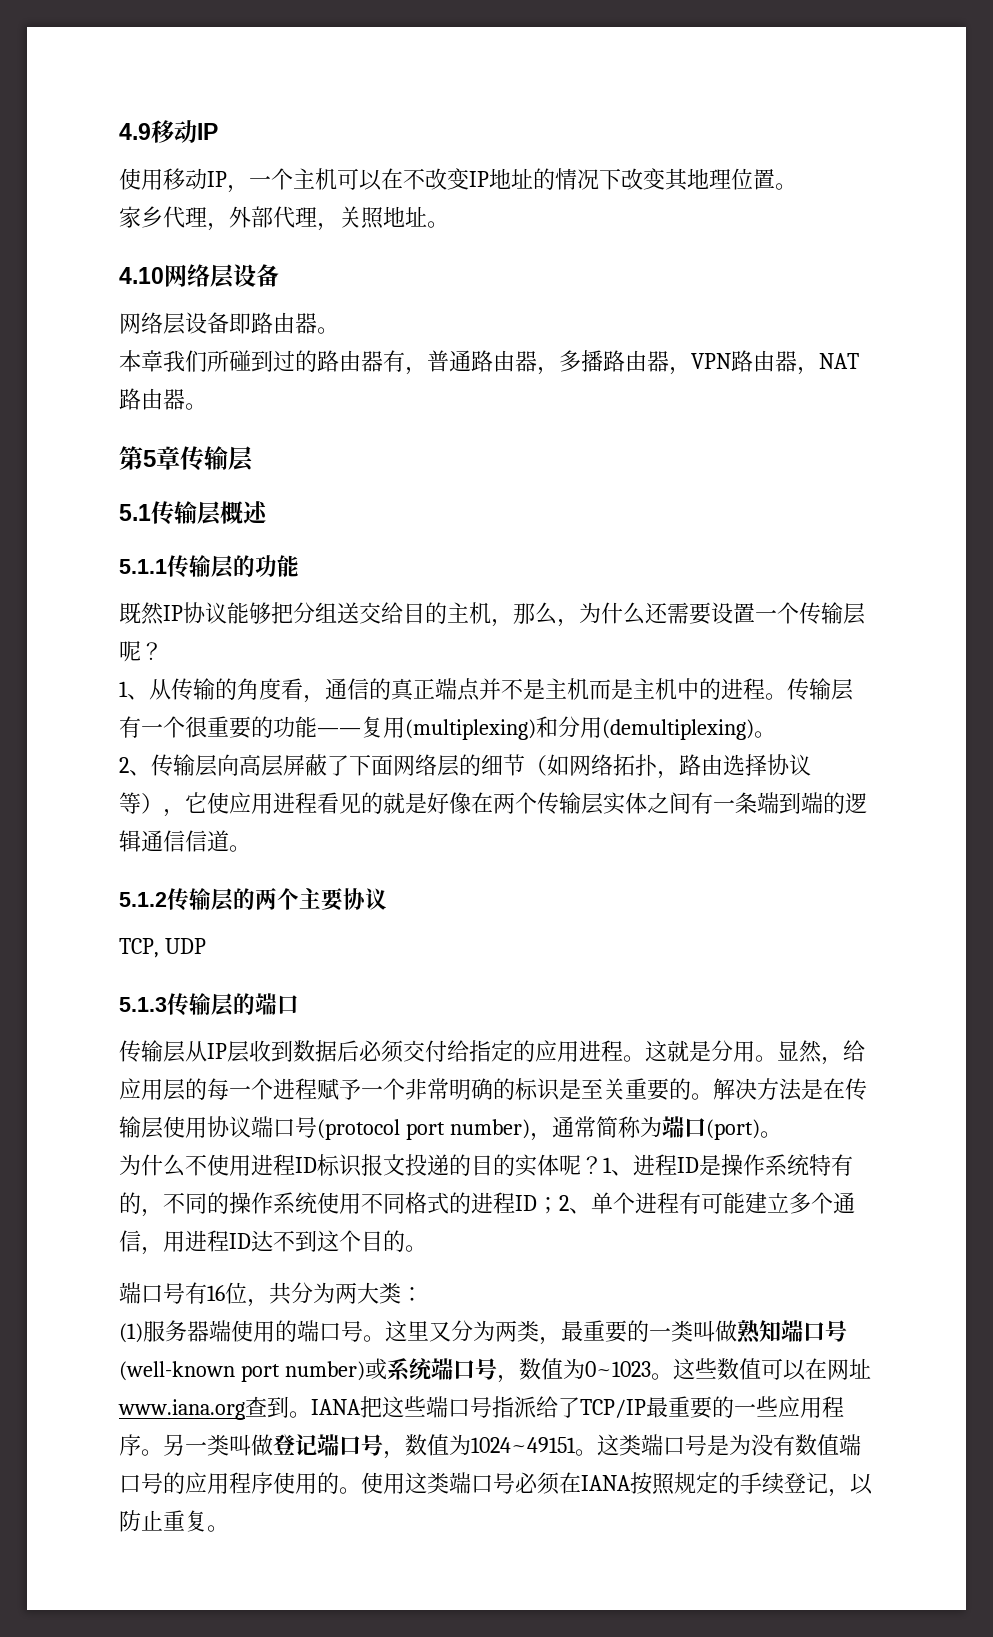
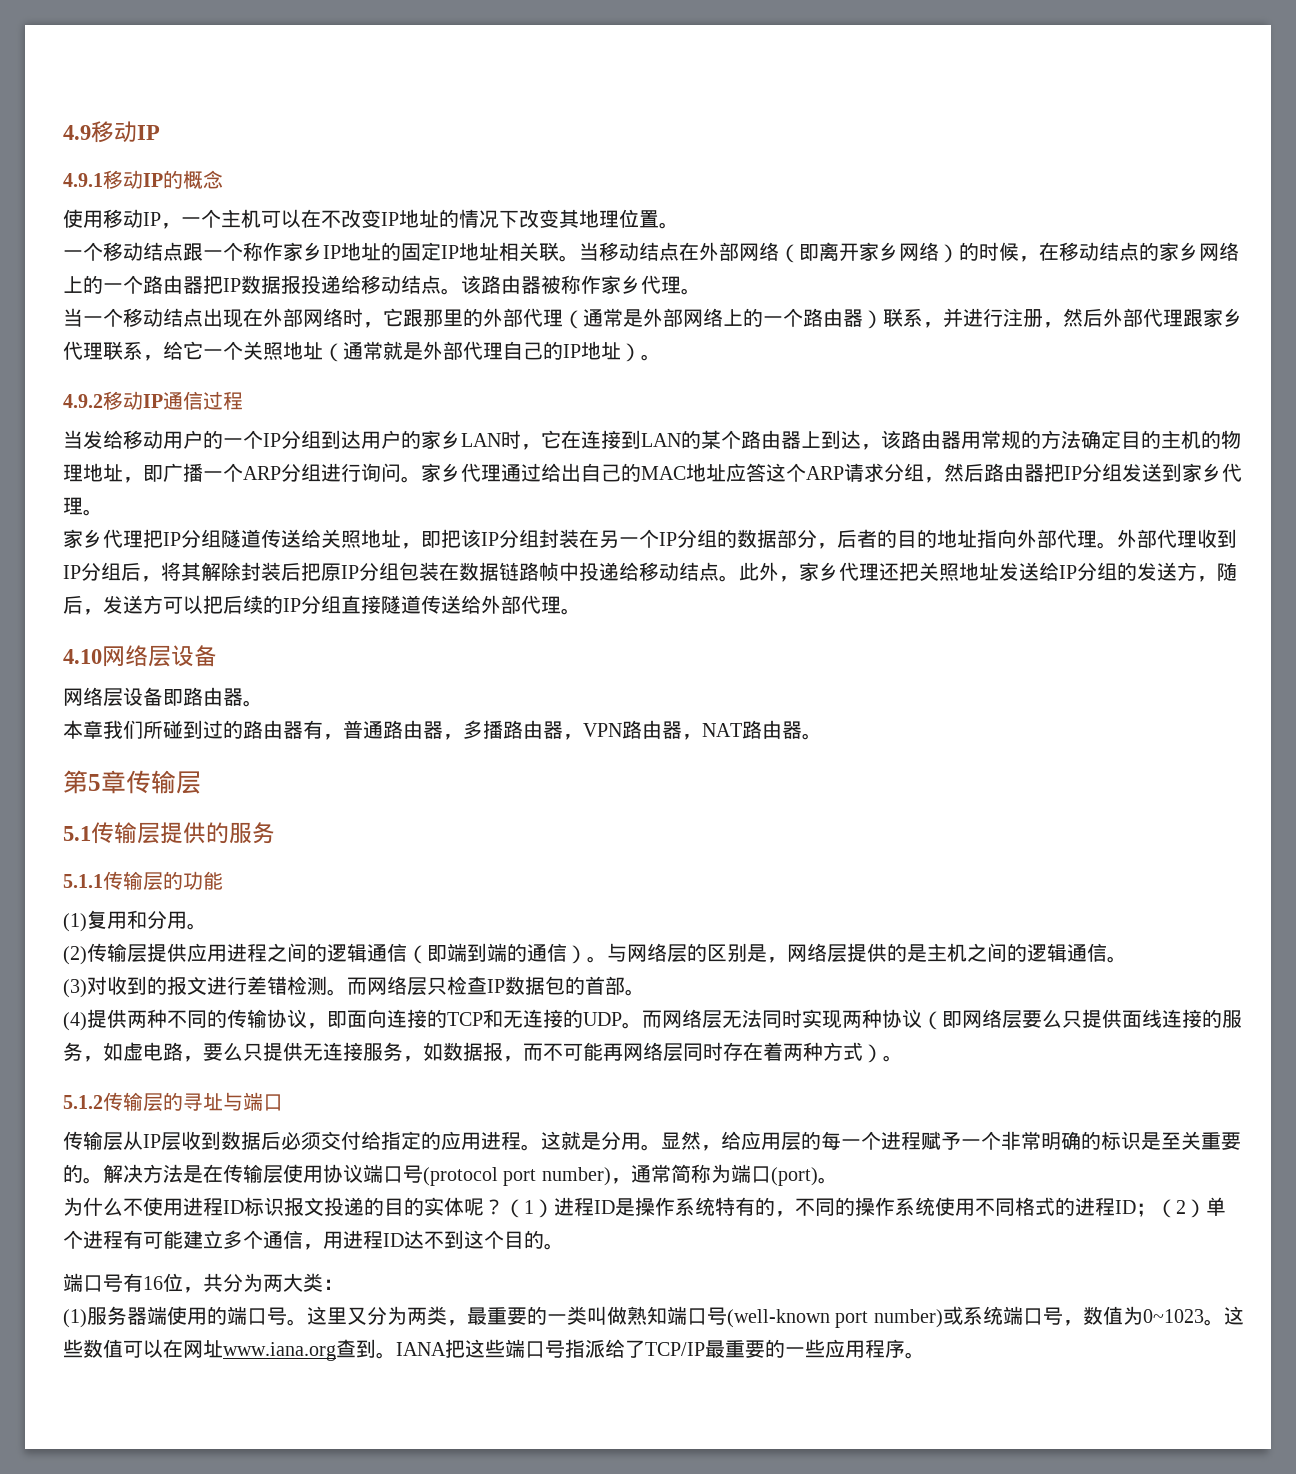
(218, 131) none -> [63,170,223,189] // 4.9.1移动IP的概念
[119,206,427,231] 家乡代理，外部代理，关照地址 -> [63,242,1239,263] [63,275,701,295] [63,308,1243,329] [63,341,661,362] [63,391,243,410] [63,430,1241,450] [63,463,1242,483] [63,497,103,516] [63,529,1237,549] [63,562,1237,582] [63,595,561,615] 一个移动结点跟一个称作家乡IP地址的固定IP地址相关联。当移动结点在外部网络（即离开家乡网络）的时候，在移动结点的家乡网络上的一个路由器把IP数据报投递给移动结点。该路由器被称作家乡代理。 // 当一个移动结点出现在外部网络时，它跟那里的外部代理（通常是外部网络上的一个路由器）联系，并进行注册，然后外部代理跟家乡代理联系，给它一个关照地址（通常就是外部代理自己的IP地址）。 // 4.9.2移动IP通信过程 // 当发给移动用户的一个IP分组到达用户的家乡LAN时，它在连接到LAN的某个路由器上到达，该路由器用常规的方法确定目的主机的物理地址，即广播一个ARP分组进行询问。家乡代理通过给出自己的MAC地址应答这个ARP请求分组，然后路由器把IP分组发送到家乡代理。 // 家乡代理把IP分组隧道传送给关照地址，即把该IP分组封装在另一个IP分组的数据部分，后者的目的地址指向外部代理。外部代理收到IP分组后，将其解除封装后把原IP分组包装在数据链路帧中投递给移动结点。此外，家乡代理还把关照地址发送给IP分组的发送方，随后，发送方可以把后续的IP分组直接隧道传送给外部代理
[220,501,268,524] 概述 -> [160,822,275,844] 提供的服务
[119,602,865,627] [119,641,163,662] [119,678,853,703] [119,716,776,740] [119,754,811,779] [119,792,867,817] [119,830,251,852] [119,888,387,911] [119,938,206,958] [119,993,255,1016] 既然IP协议能够把分组送交给目的主机，那么，为什么还需要设置一个传输层呢？ // 1、从传输的角度看，通信的真正端点并不是主机而是主机中的进程。传输层有一个很重要的功能——复用(multiplexing)和分用(demultiplexing)。 // 2、传输层向高层屏蔽了下面网络层的细节（如网络拓扑，路由选择协议等），它使应用进程看见的就是好像在两个传输层实体之间有一条端到端的逻辑通信信道。 // 5.1.2传输层的两个主要协议 // TCP, UDP // 5.1.3传输层的 -> [63,910,207,932] [63,943,1127,965] [63,976,645,998] [63,1009,1242,1031] [63,1042,903,1063] [63,1092,243,1112] (1)复用和分用。 // (2)传输层提供应用进程之间的逻辑通信（即端到端的通信）。与网络层的区别是，网络层提供的是主机之间的逻辑通信。 // (3)对收到的报文进行差错检测。而网络层只检查IP数据包的首部。 // (4)提供两种不同的传输协议，即面向连接的TCP和无连接的UDP。而网络层无法同时实现两种协议（即网络层要么只提供面线连接的服务，如虚电路，要么只提供无连接服务，如数据报，而不可能再网络层同时存在着两种方式）。 // 5.1.2传输层的寻址与
[603,1157,633,1176] 1、 -> [504,1199,554,1218] （1）
[559,1195,591,1214] 2、 -> [1156,1199,1206,1218] （2）
[163,1434,861,1459] [119,1472,873,1497] [119,1510,229,1532] 另一类叫做登记端口号，数值为1024~49151。这类端口号是为没有数值端口号的应用程序使用的。使用这类端口号必须在IANA按照规定的手续登记，以防止重复。 -> (925, 1355) none

